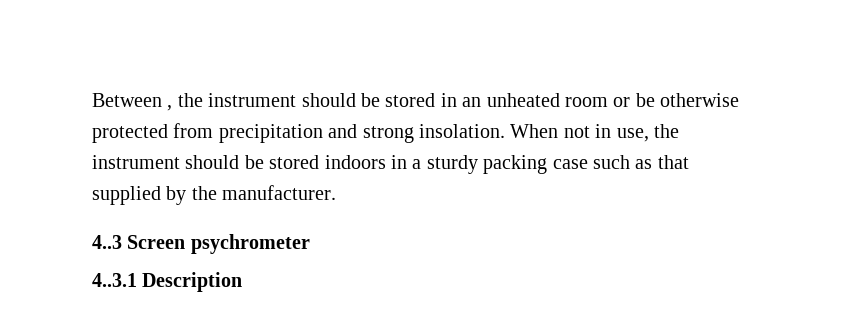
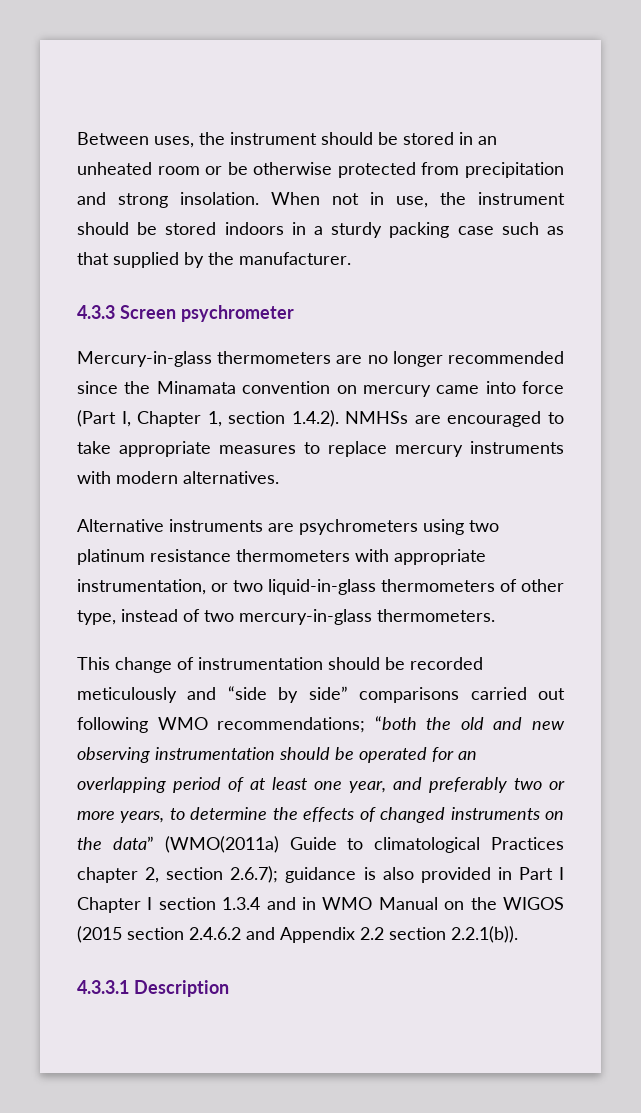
[167,105,173,111] , -> [154,136,194,148] uses,
[92,235,122,249] 4..3 -> [77,305,115,319] 4.3.3
[92,273,137,287] 4..3.1 -> [77,351,564,367] [77,381,564,397] [77,410,564,427] [77,441,564,457] [77,471,279,484] [77,519,499,535] [77,549,486,565] [77,579,564,595] [77,609,495,625] [77,657,483,673] [77,686,565,703] [77,716,565,733] [77,747,477,763] [77,777,565,793] [77,807,564,823] [77,836,564,853] [77,866,565,883] [77,897,564,913] [77,926,518,943] [77,980,129,994] Mercury-in-glass thermometers are no longer recommended since the Minamata convention on mercury came into force (Part I, Chapter 1, section 1.4.2). NMHSs are encouraged to take appropriate measures to replace mercury instruments with modern alternatives. // Alternative instruments are psychrometers using two platinum resistance thermometers with appropriate instrumentation, or two liquid-in-glass thermometers of other type, instead of two mercury-in-glass thermometers. // This change of instrumentation should be recorded meticulously and “side by side” comparisons carried out following WMO recommendations; “both the old and new observing instrumentation should be operated for an overlapping period of at least one year, and preferably two or more years, to determine the effects of changed instruments on the data” (WMO(2011a) Guide to climatological Practices chapter 2, section 2.6.7); guidance is also provided in Part I Chapter I section 1.3.4 and in WMO Manual on the WIGOS (2015 section 2.4.6.2 and Appendix 2.2 section 2.2.1(b)). // 4.3.3.1

